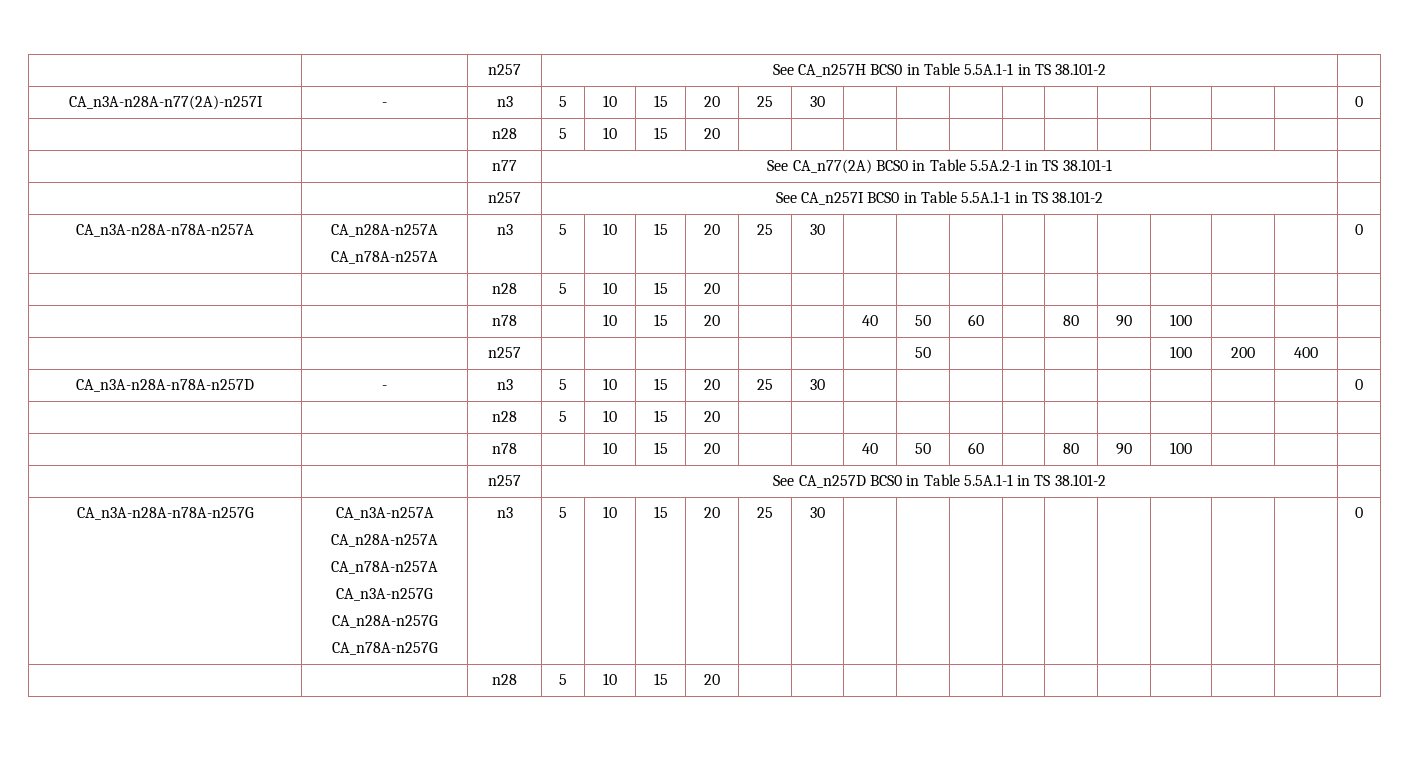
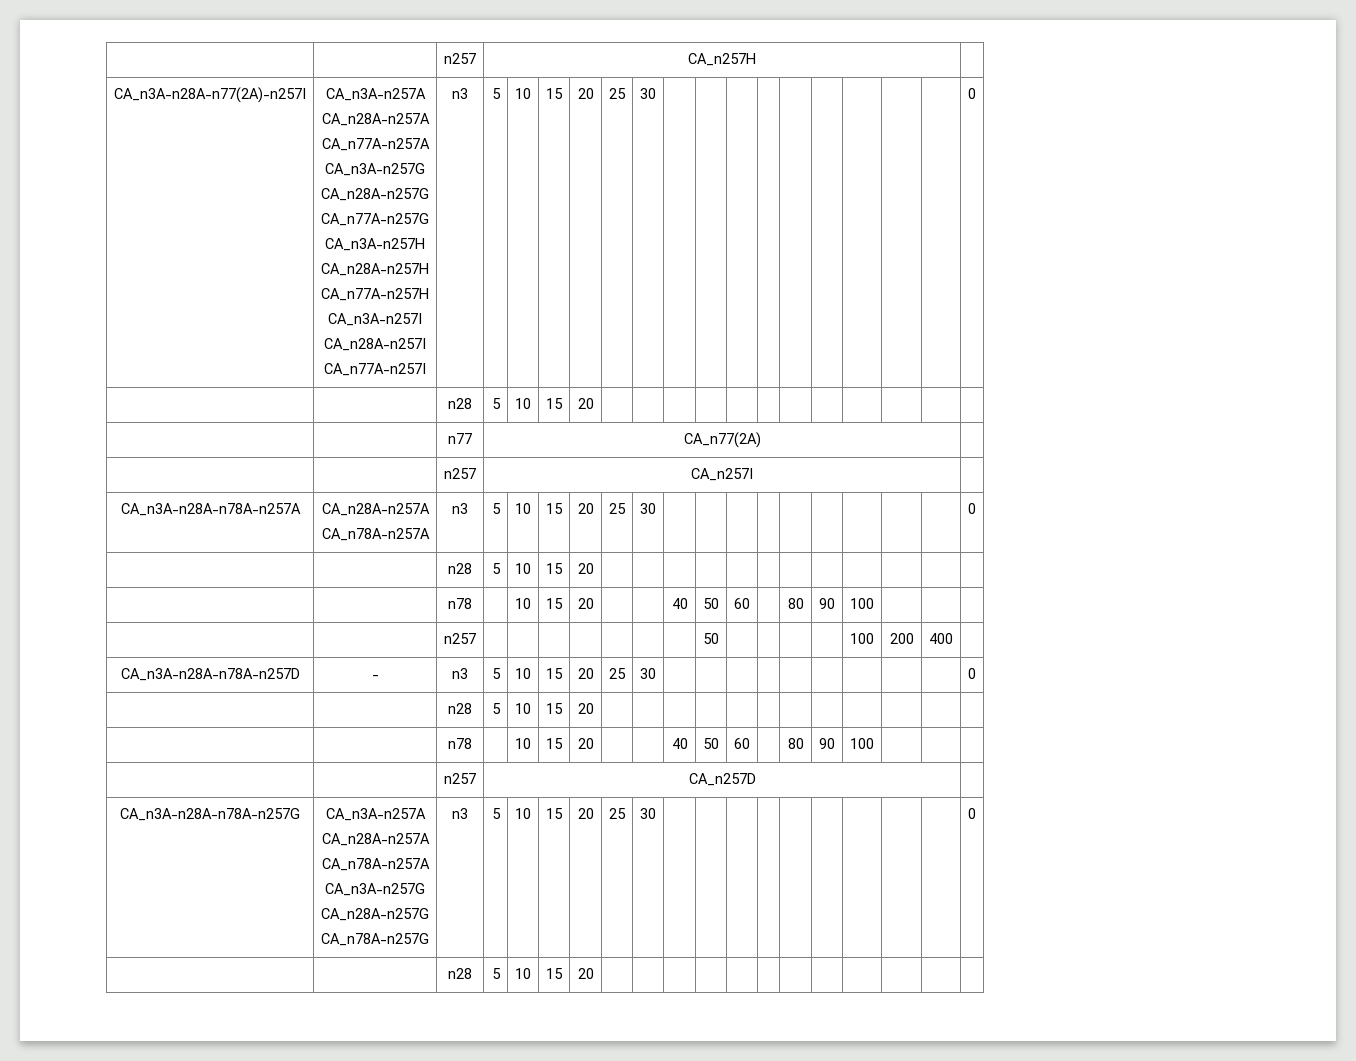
[488,64,521,75] [772,64,794,75] | | n257 | See -> [444,53,476,64] | | n257 |
[870,63,1107,75] [68,95,263,110] [382,102,388,107] BCS0 in Table 5.5A.1-1 in TS 38.101-2 | // CA_n3A-n28A-n77(2A)-n257I | - -> [114,87,306,103] [325,88,426,101] [321,113,430,126] [321,138,430,151] [325,163,425,176] [321,188,429,201] [321,213,429,226] [325,238,425,251] [321,263,429,276] [321,288,429,301] [328,313,422,326] [324,338,426,351] [324,363,426,376] | // CA_n3A-n28A-n77(2A)-n257I | CA_n3A-n257A // CA_n28A-n257A // CA_n77A-n257A // CA_n3A-n257G // CA_n28A-n257G // CA_n77A-n257G // CA_n3A-n257H // CA_n28A-n257H // CA_n77A-n257H // CA_n3A-n257I // CA_n28A-n257I // CA_n77A-n257I
[767,160,789,171] See -> (472, 438) none
[875,159,1112,171] [488,192,521,203] [775,192,797,203] BCS0 in Table 5.5A.2-1 in TS 38.101-1 | // | | n257 | See -> [444,468,476,479] | // | | n257 |
[867,191,1104,203] BCS0 in Table 5.5A.1-1 in TS 38.101-2 -> (753, 474) none
[773,475,795,486] See -> (476, 778) none
[869,474,1106,486] BCS0 in Table 5.5A.1-1 in TS 38.101-2 -> (756, 779) none

